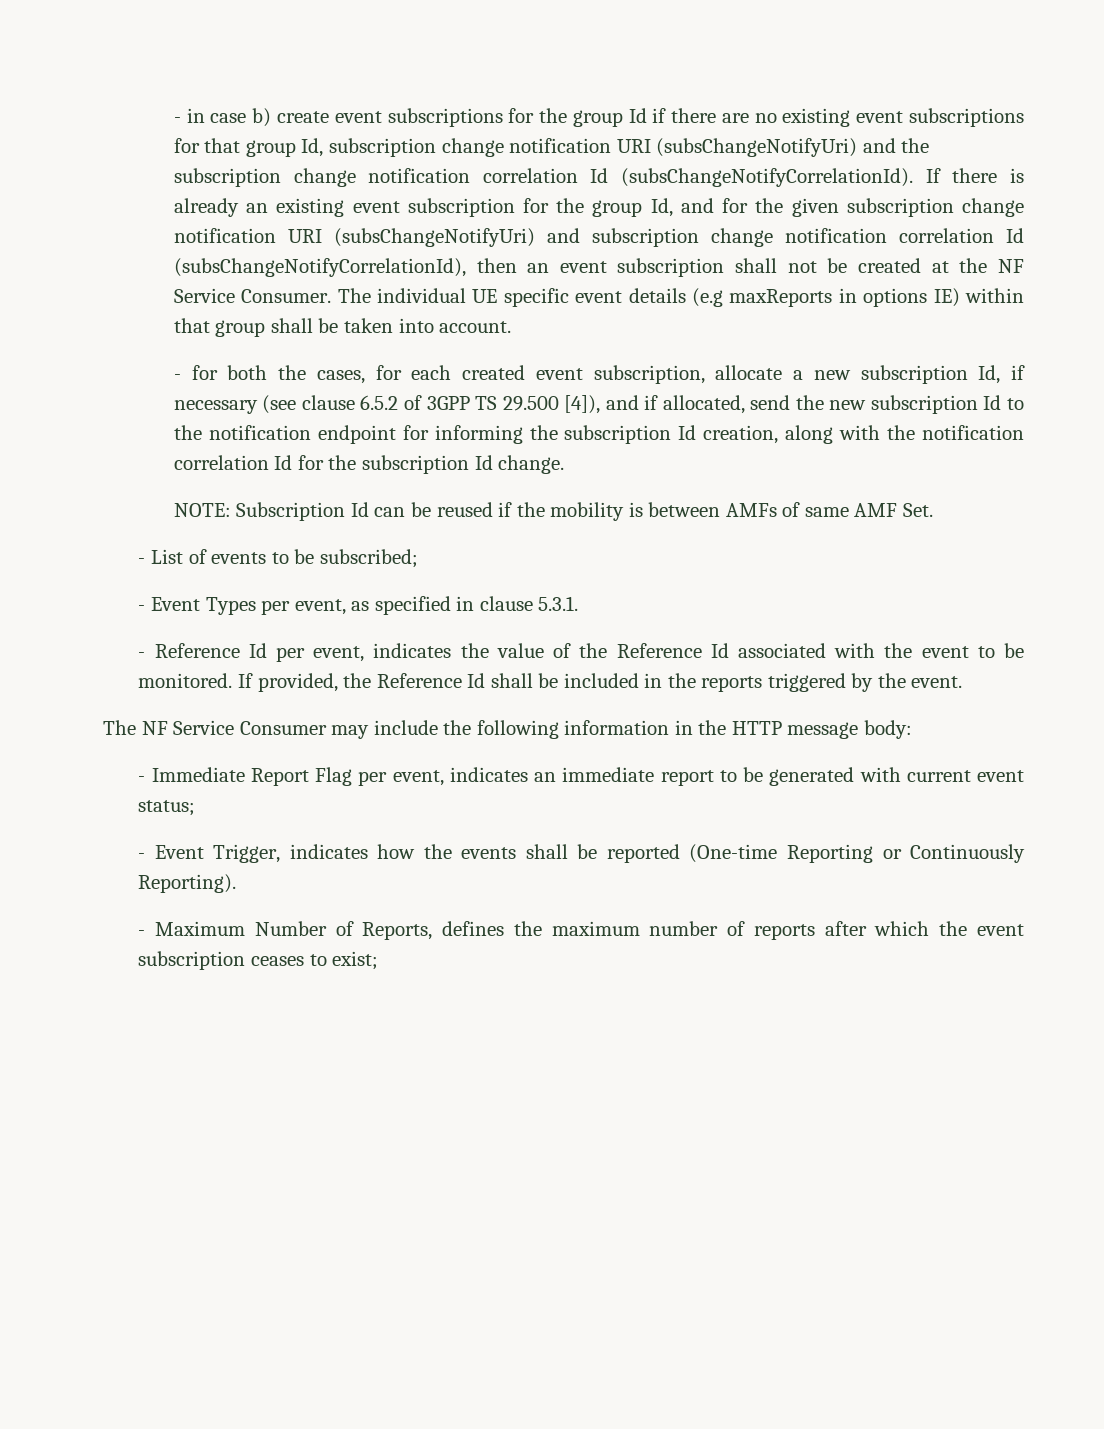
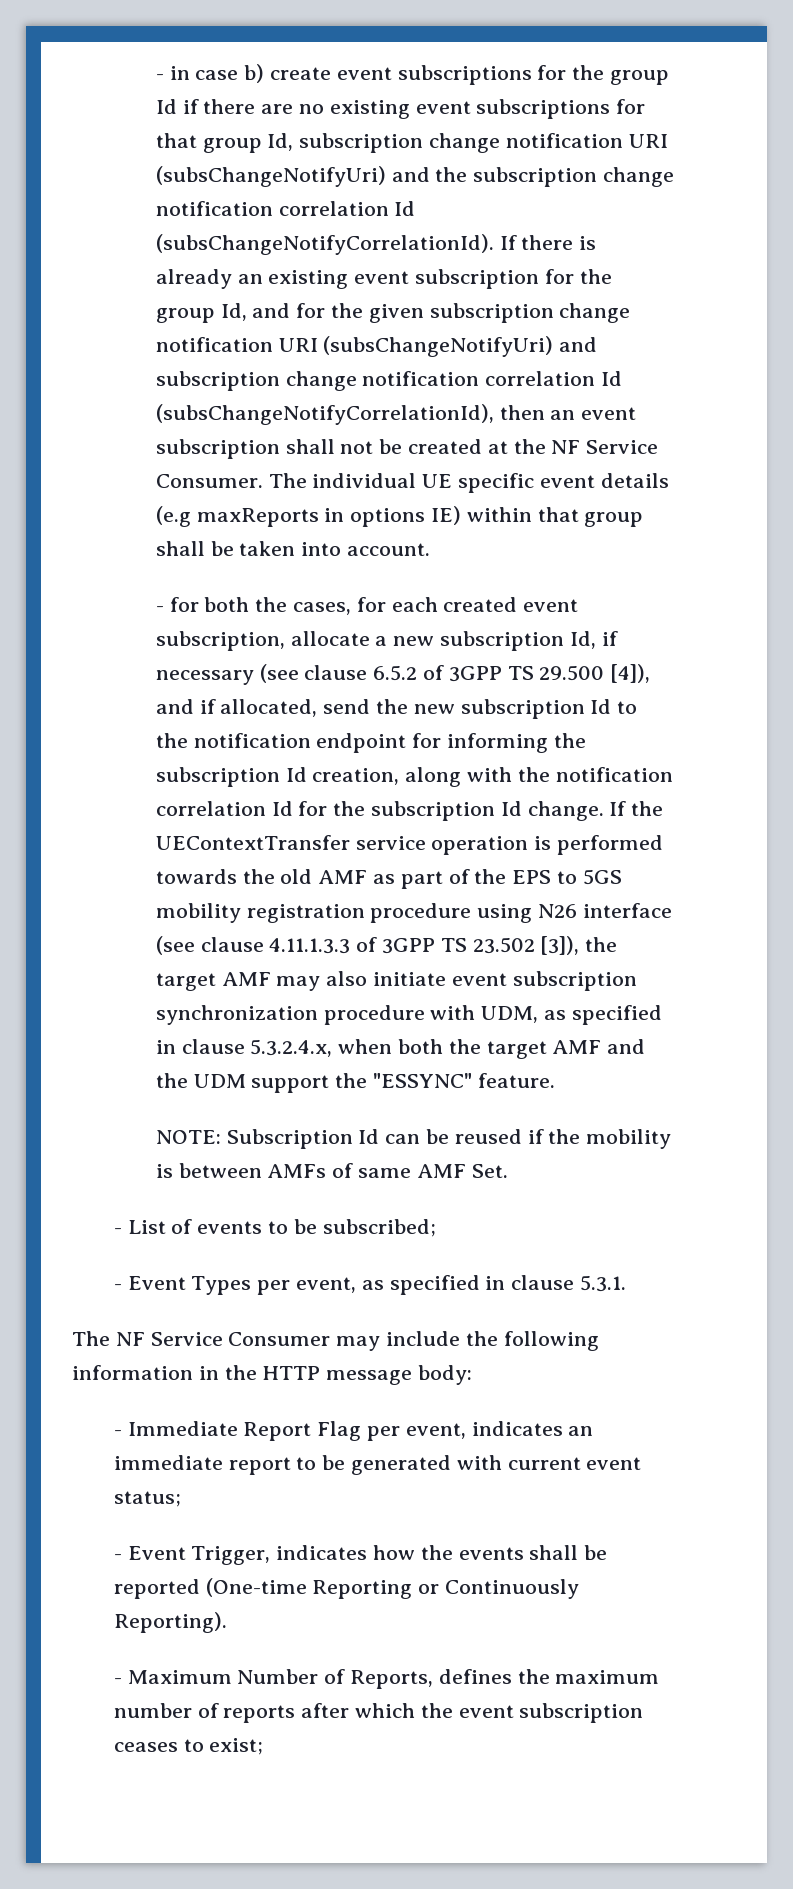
(565, 464) none -> [609,801,664,816] [155,835,663,855] [155,869,622,889] [155,903,672,923] [155,936,618,955] [155,971,637,991] [155,1005,662,1025] [155,1039,646,1059] [155,1073,555,1093] If the UEContextTransfer service operation is performed towards the old AMF as part of the EPS to 5GS mobility registration procedure using N26 interface (see clause 4.11.1.3.3 of 3GPP TS 23.502 [3]), the target AMF may also initiate event subscription synchronization procedure with UDM, as specified in clause 5.3.2.4.x, when both the target AMF and the UDM support the "ESSYNC" feature.
[138,643,1025,662] [138,673,963,692] // - Reference Id per event, indicates the value of the Reference Id associated with the event to be monitored. If provided, the Reference Id shall be included in the reports triggered by the event. -> (627, 1283) none

